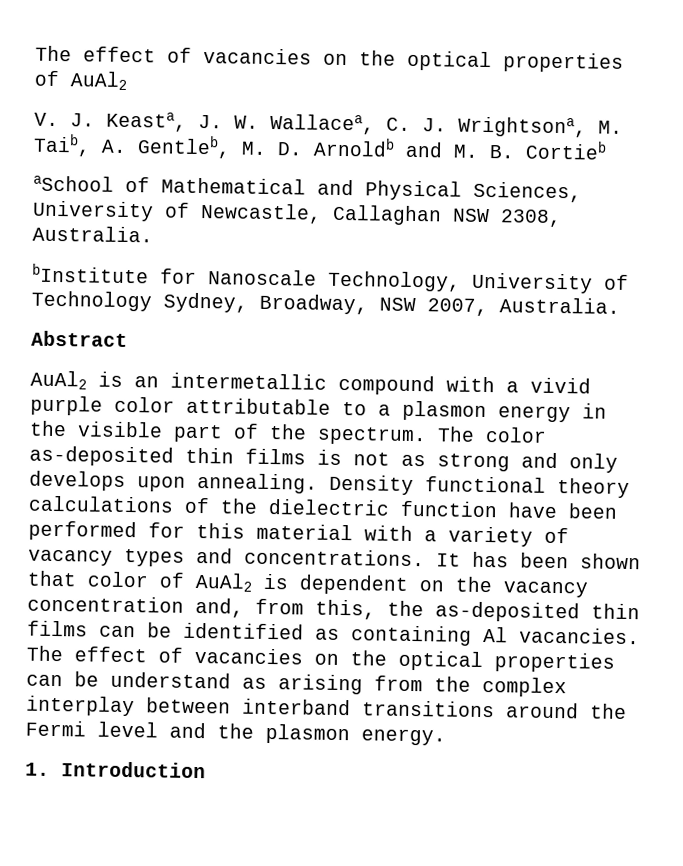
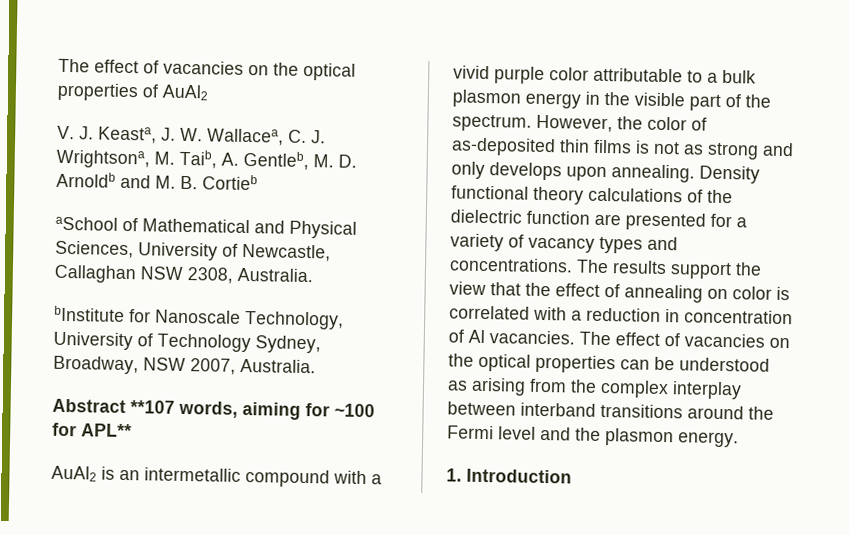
(128, 338) none -> [130,400,375,420] [52,422,132,438] **107 words, aiming for ~100 for APL**
(391, 410) none -> [722,69,756,84] bulk
[437,426,547,443] The color -> [536,114,707,133] However, the color of
[508,502,618,519] [28,520,413,542] have been performed for this material with -> [594,212,732,231] are presented for
[436,551,641,570] [27,570,588,598] [27,595,640,623] [27,620,472,646] It has been shown that color of AuAl2 is dependent on the vacancy concentration and, from this, the as-deposited thin films can be identified as containing -> [576,259,762,280] [449,281,790,303] [449,305,793,325] [448,329,464,343] The results support the view that the effect of annealing on color is correlated with a reduction in concentration of
[110,671,231,689] understand -> [679,357,770,372] understood

